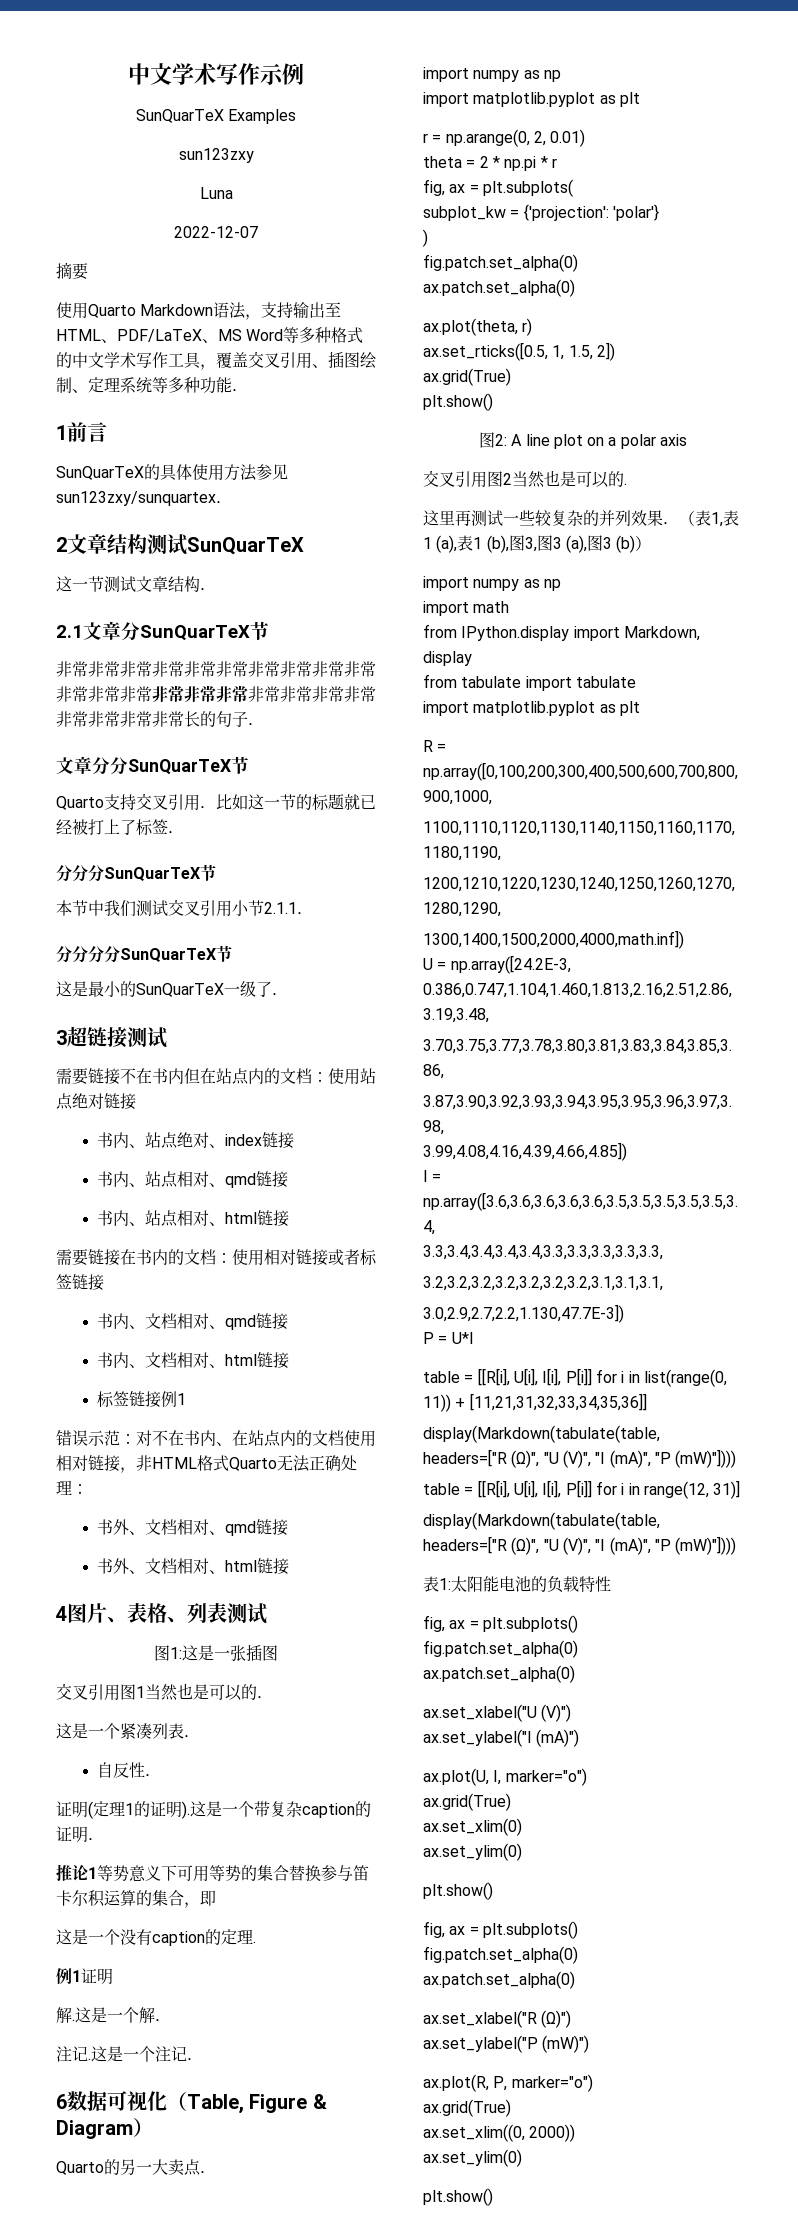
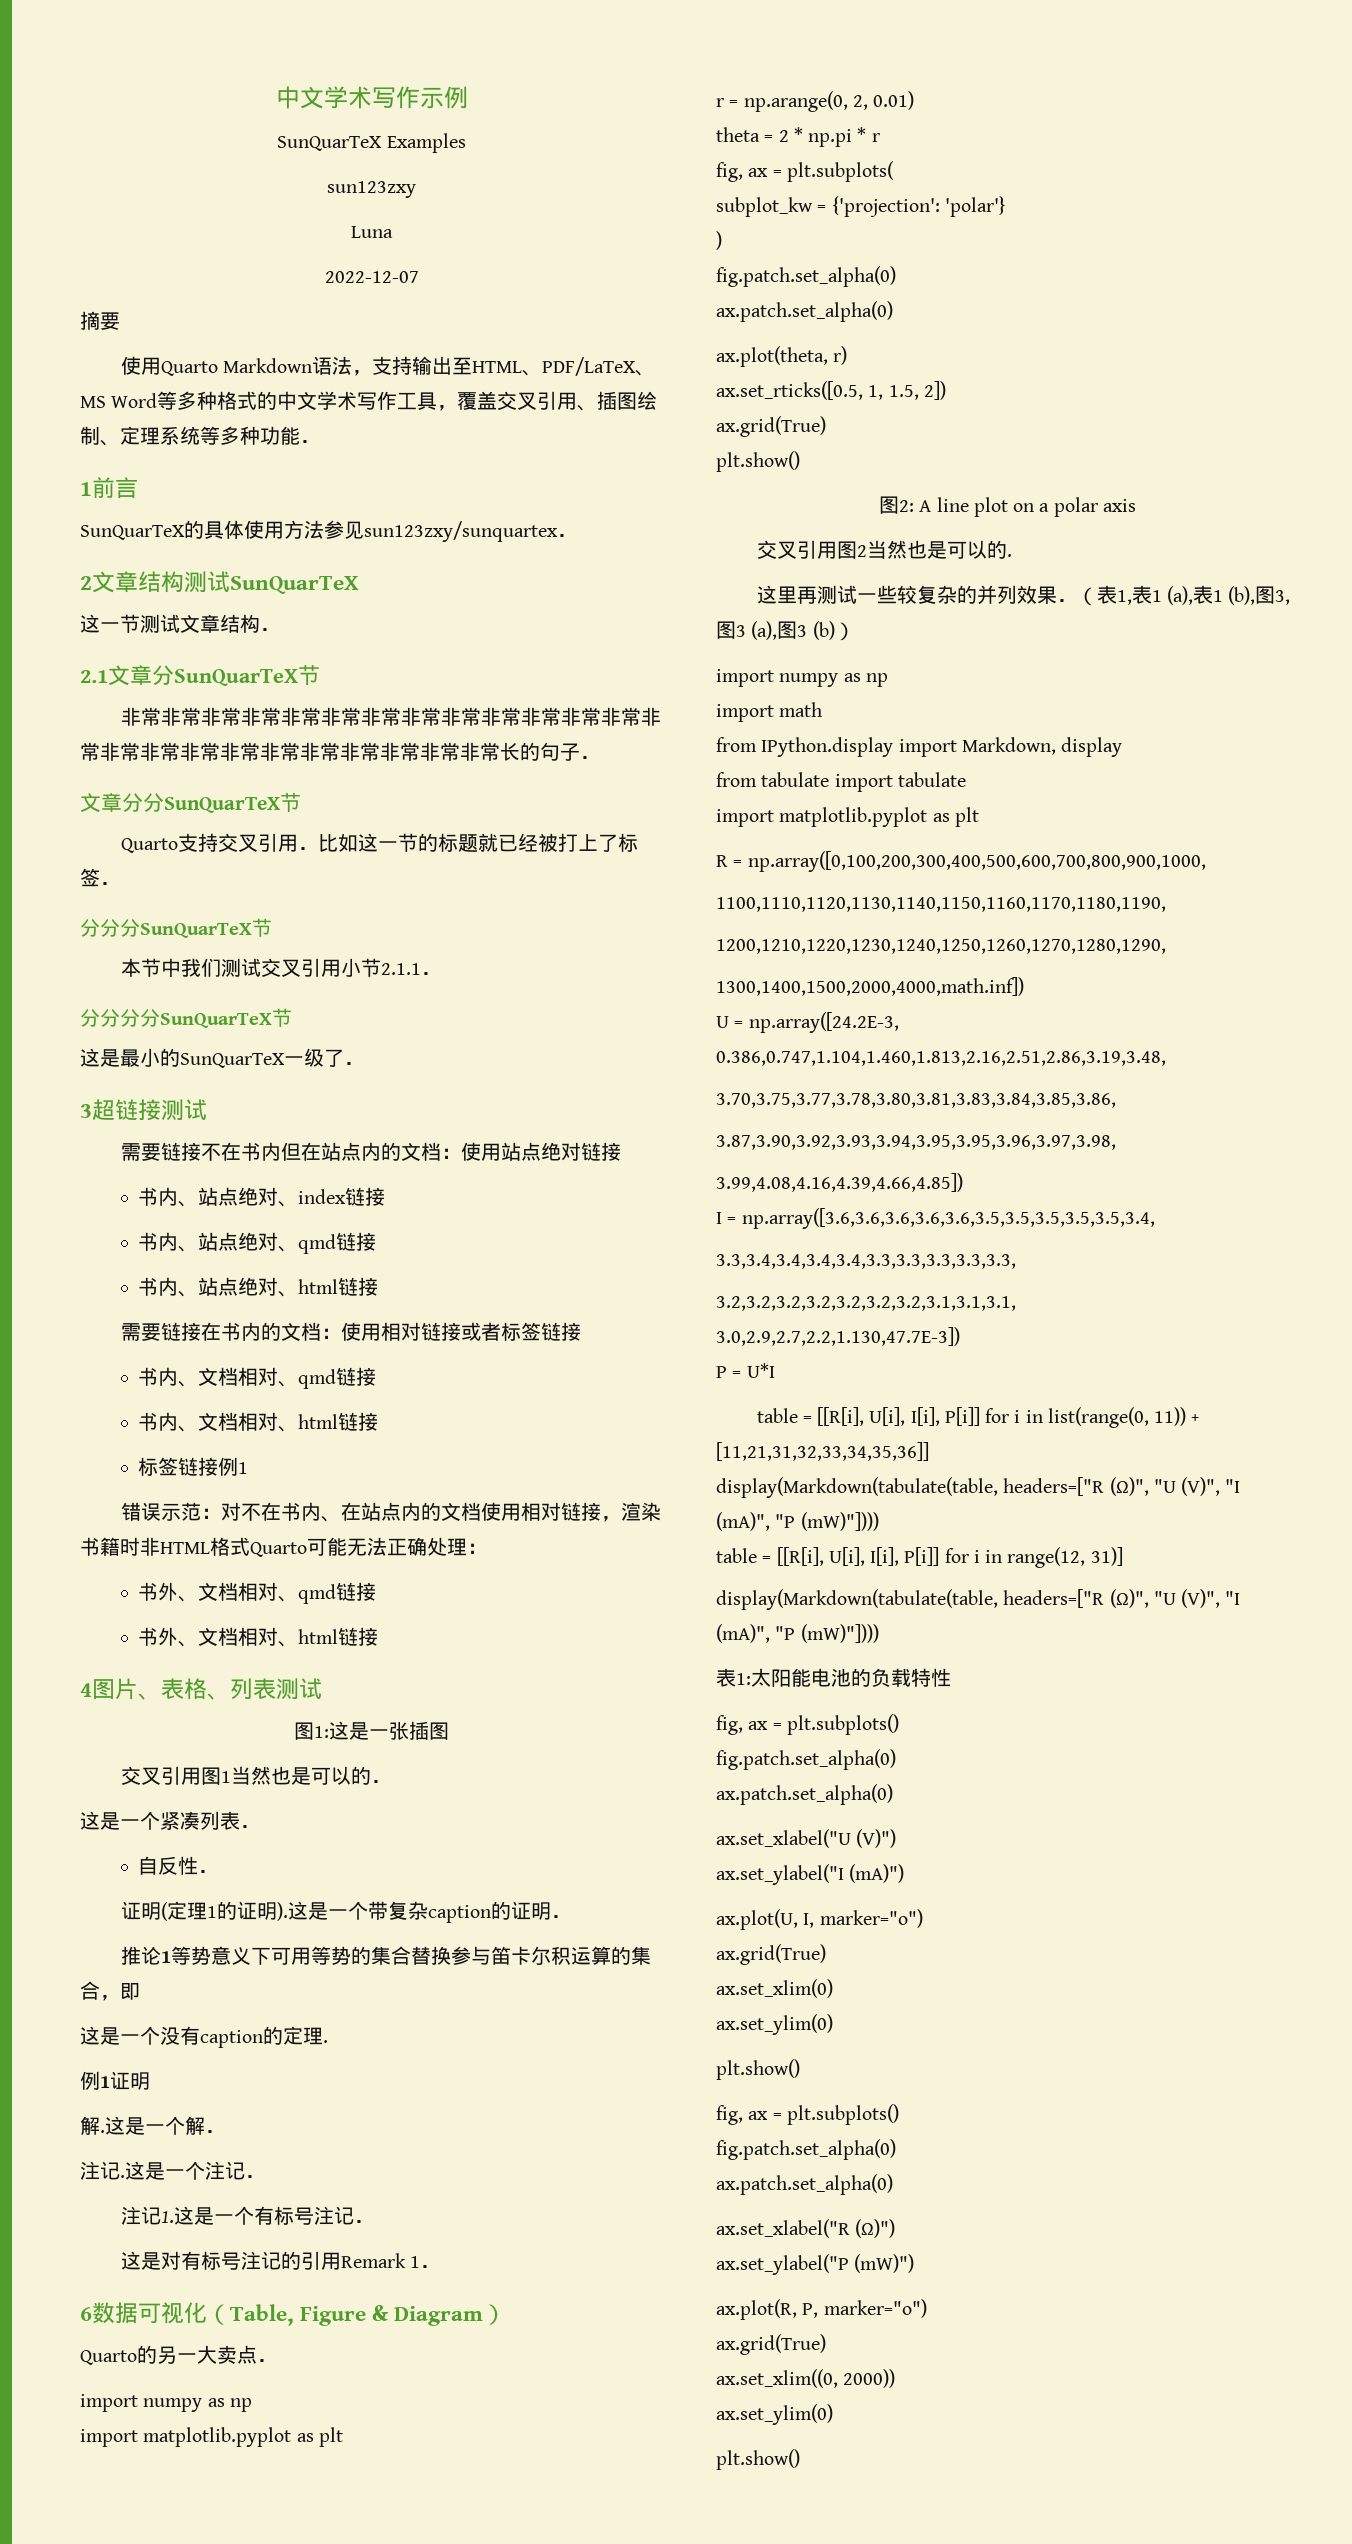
[177,1171,194,1187] 相 -> [238,1232,259,1251] 绝
[177,1210,194,1226] 相 -> [238,1277,259,1296] 绝
(136, 1470) none -> [620,1502,661,1521] [80,1537,140,1556] 渲染书籍时
(277, 1464) none -> [307,1537,347,1556] 可能
(203, 2059) none -> [120,2206,374,2225] [120,2251,440,2270] // 注记1.这是一个有标号注记． // 这是对有标号注记的引用Remark 1．

